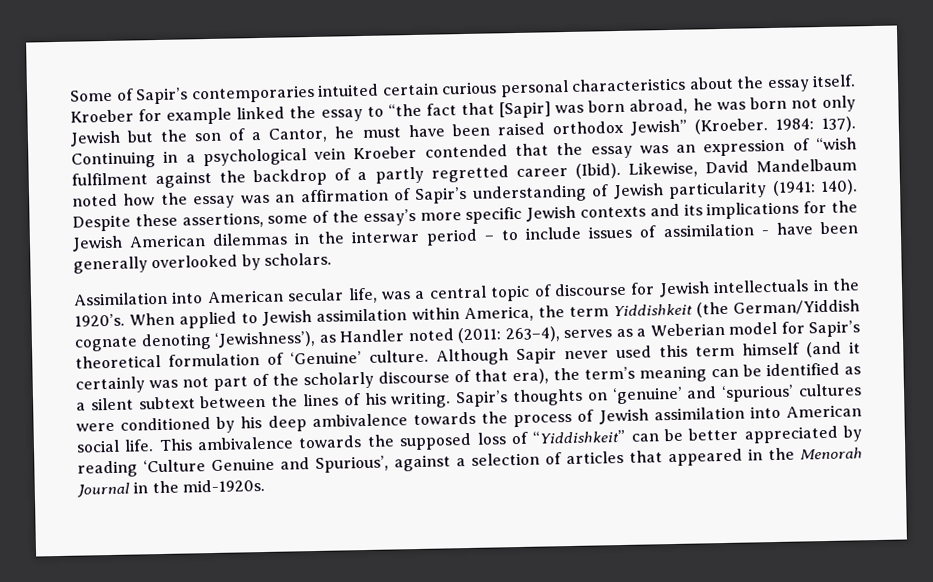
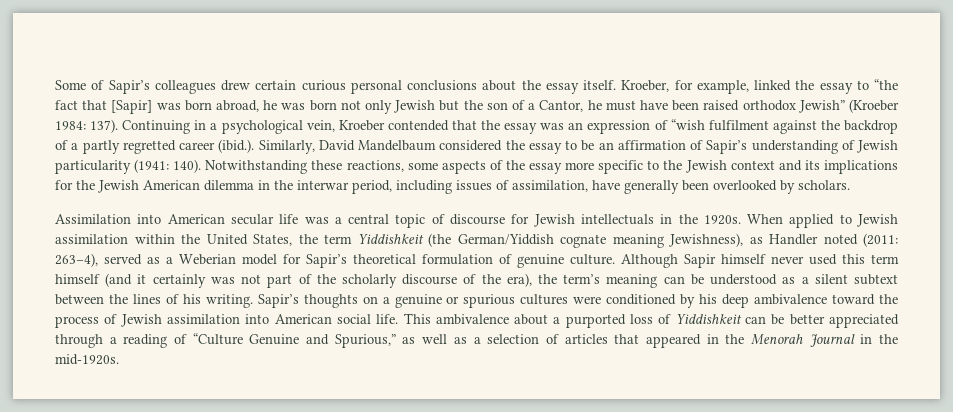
[190,83,379,104] contemporaries intuited -> [154,80,250,94] colleagues drew
[571,77,686,92] characteristics -> [407,80,477,91] conclusions
[70,107,233,125] Kroeber for example -> [621,80,749,94] Kroeber, for example,
[693,118,768,135] (Kroeber. -> [849,99,900,113] (Kroeber
[314,147,347,160] vein -> [306,120,335,132] vein,
[574,158,858,179] [72,192,270,209] (Ibid). Likewise, David Mandelbaum noted how the essay was -> [218,139,595,154] (ibid.). Similarly, David Mandelbaum considered the essay to be
[72,208,416,232] Despite these assertions, some of the essay’s -> [205,160,563,174] Notwithstanding these reactions, some aspects of the essay
[526,205,647,222] Jewish contexts -> [647,160,775,173] to the Jewish context
[212,232,289,246] dilemmas -> [204,180,254,191] dilemma
[425,221,858,246] [73,256,148,274] period – to include issues of assimilation - have been generally -> [352,180,709,194] period, including issues of assimilation, have generally been
[347,287,378,304] life, -> [279,214,299,224] life
[74,313,125,327] 1920’s. -> [703,215,741,225] 1920s.
[463,305,534,323] America, -> [181,234,292,246] the United States,
[140,330,316,351] denoting ‘Jewishness’), -> [612,233,743,248] meaning Jewishness),
[563,329,612,339] serves -> [104,254,142,265] served
[290,351,362,365] ‘Genuine’ -> [517,254,564,268] genuine
(557, 356) none -> [721,254,766,264] himself
[474,369,508,382] that -> [481,274,501,284] the
[766,362,840,377] identified -> [710,274,778,285] understood
[611,384,795,405] ‘genuine’ and ‘spurious’ -> [382,294,516,308] a genuine or spurious
[412,411,476,426] towards -> [832,294,876,305] toward
[298,432,473,451] towards the supposed -> [514,314,626,328] about a purported
[532,429,626,444] “Yiddishkeit” -> [675,314,742,324] Yiddishkeit
[843,425,863,442] [77,454,451,478] by reading ‘Culture Genuine and Spurious’, against -> [55,333,467,348] through a reading of “Culture Genuine and Spurious,” as well as

